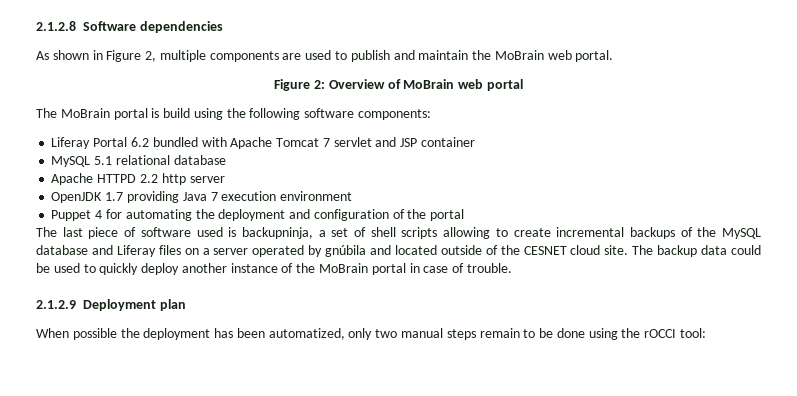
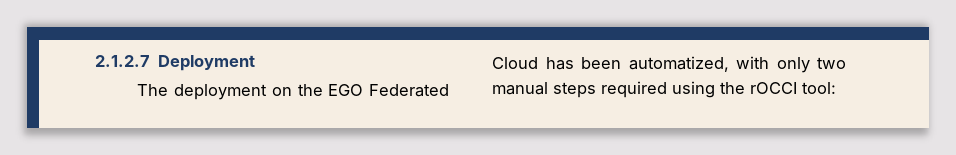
[36,21,223,33] [36,50,614,62] [274,79,523,91] [36,108,432,120] [51,137,475,149] [51,155,226,167] [51,173,225,185] [51,191,353,203] [51,209,465,221] [36,227,762,239] [36,245,762,257] [36,263,512,275] [36,299,186,311] [36,328,211,340] 2.1.2.8 Software dependencies // As shown in Figure 2, multiple components are used to publish and maintain the MoBrain web portal. // Figure 2: Overview of MoBrain web portal // The MoBrain portal is build using the following software components: // Liferay Portal 6.2 bundled with Apache Tomcat 7 servlet and JSP container // MySQL 5.1 relational database // Apache HTTPD 2.2 http server // OpenJDK 1.7 providing Java 7 execution environment // Puppet 4 for automating the deployment and configuration of the portal // The last piece of software used is backupninja, a set of shell scripts allowing to create incremental backups of the MySQL database and Liferay files on a server operated by gnúbila and located outside of the CESNET cloud site. The backup data could be used to quickly deploy another instance of the MoBrain portal in case of trouble. // 2.1.2.9 Deployment plan // When possible the deployment -> [95,55,256,71] [137,84,449,100] [492,57,538,69] 2.1.2.7 Deployment // The deployment on the EGO Federated Cloud
(345, 334) none -> [736,56,769,69] with
[479,328,585,338] remain to be done -> [601,81,667,98] required

